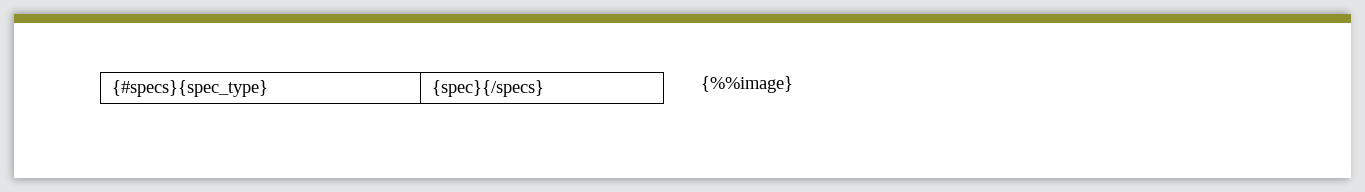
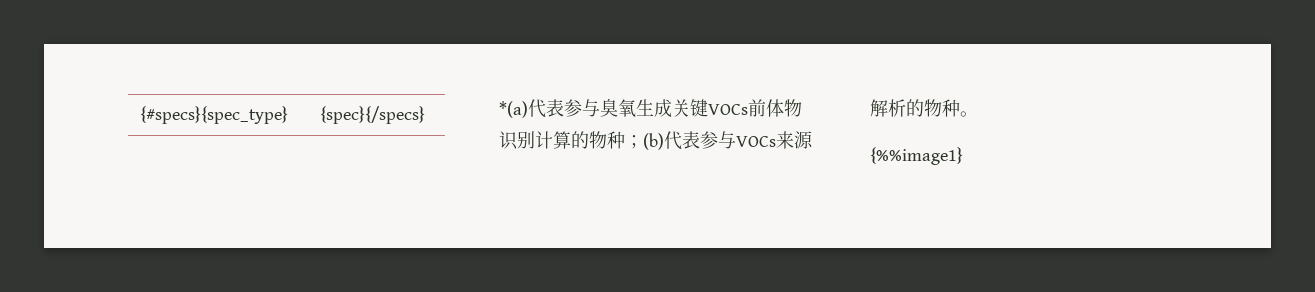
[701,76,793,93] {%%image} -> [499,99,802,118] [499,131,813,150] [870,99,978,117] [870,147,963,165] *(a)代表参与臭氧生成关键VOCs前体物识别计算的物种；(b)代表参与VOCs来源解析的物种。 // {%%image1}

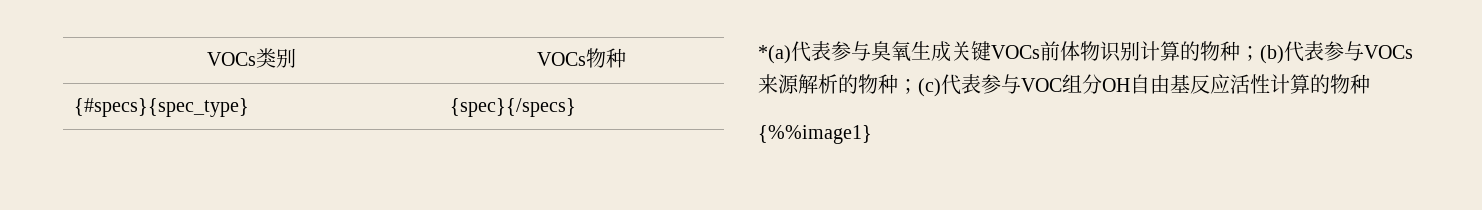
(140, 115) none -> [207,48,296,68] [537,48,627,68] VOCs类别 | VOCs物种 //
[960,111,978,117] 。 -> [898,74,1370,97] ；(c)代表参与VOC组分OH自由基反应活性计算的物种

